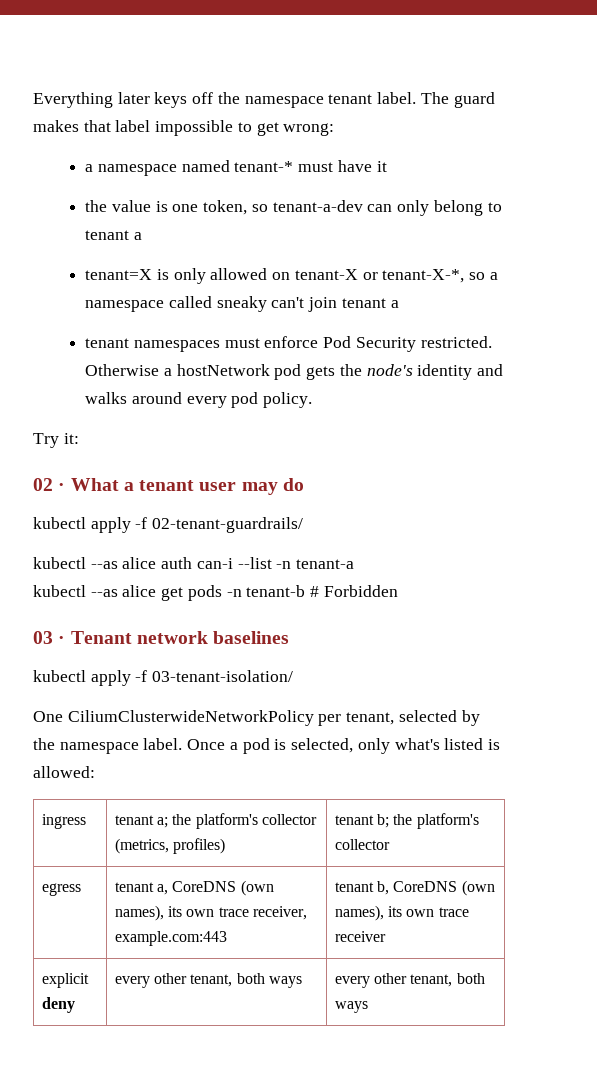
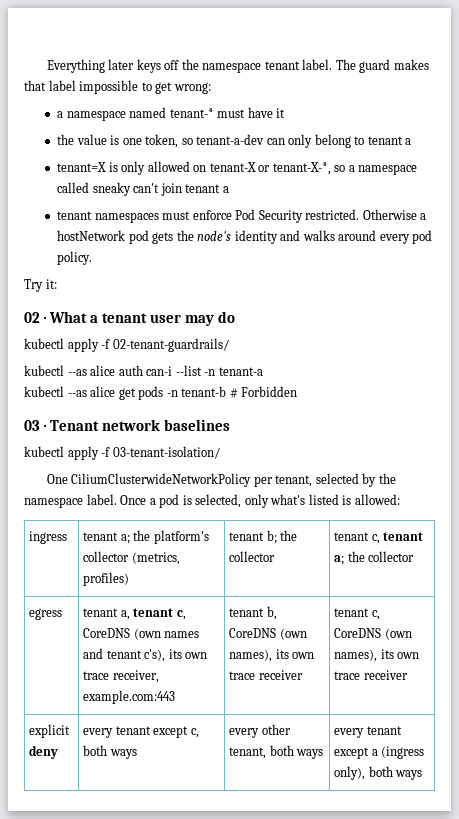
[416,813,479,829] [334,839,390,850] [41,883,81,896] [114,880,274,896] [114,905,164,921] platform's collector // egress | tenant a, CoreDNS (own names), -> [229,551,276,562] [334,532,424,544] [334,551,415,565] [29,608,63,620] [83,608,186,620] [83,628,200,640] [83,648,166,662] collector | tenant c, tenant a; the collector // egress | tenant a, tenant c, CoreDNS (own names and tenant c's),
[41,973,89,988] [41,997,75,1013] // explicit deny -> [334,608,380,620] [334,628,412,640] [334,649,420,662] [334,670,408,680] [29,724,71,738] [29,745,59,759] [83,726,199,738] [83,745,137,759] | tenant c, CoreDNS (own names), its own trace receiver // explicit deny | every tenant except c, both ways
[373,973,453,987] other tenant, -> [366,726,402,735] [334,746,425,759] [334,766,366,780] tenant except a (ingress only),

